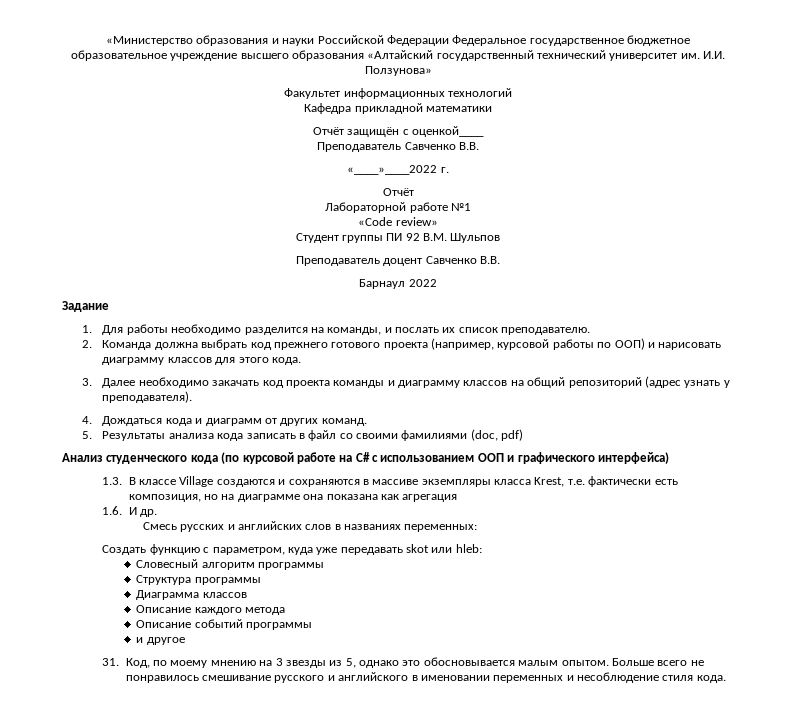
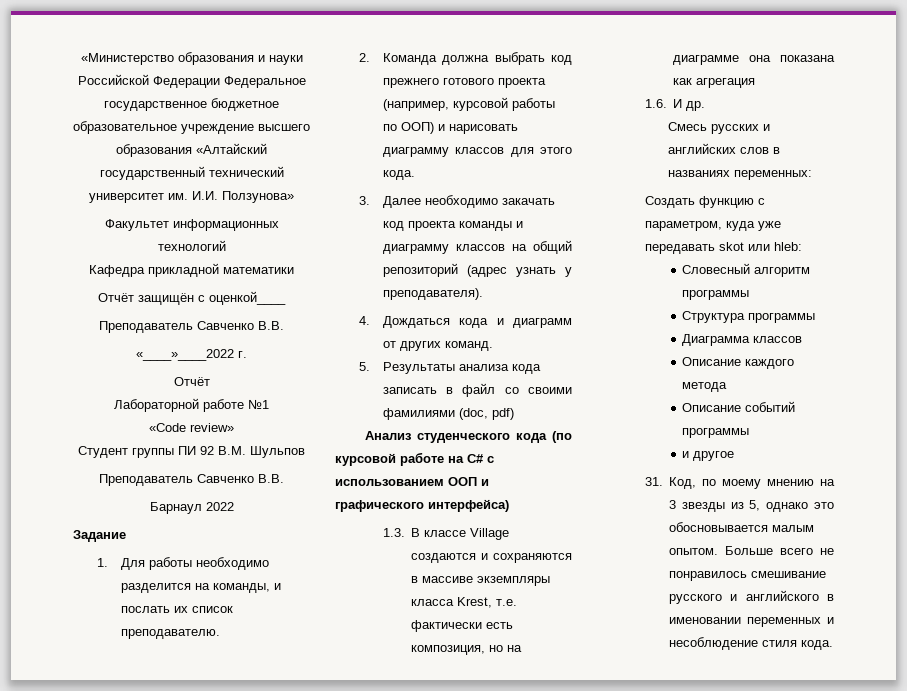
[383,258,423,266] доцент -> (193, 480) none

